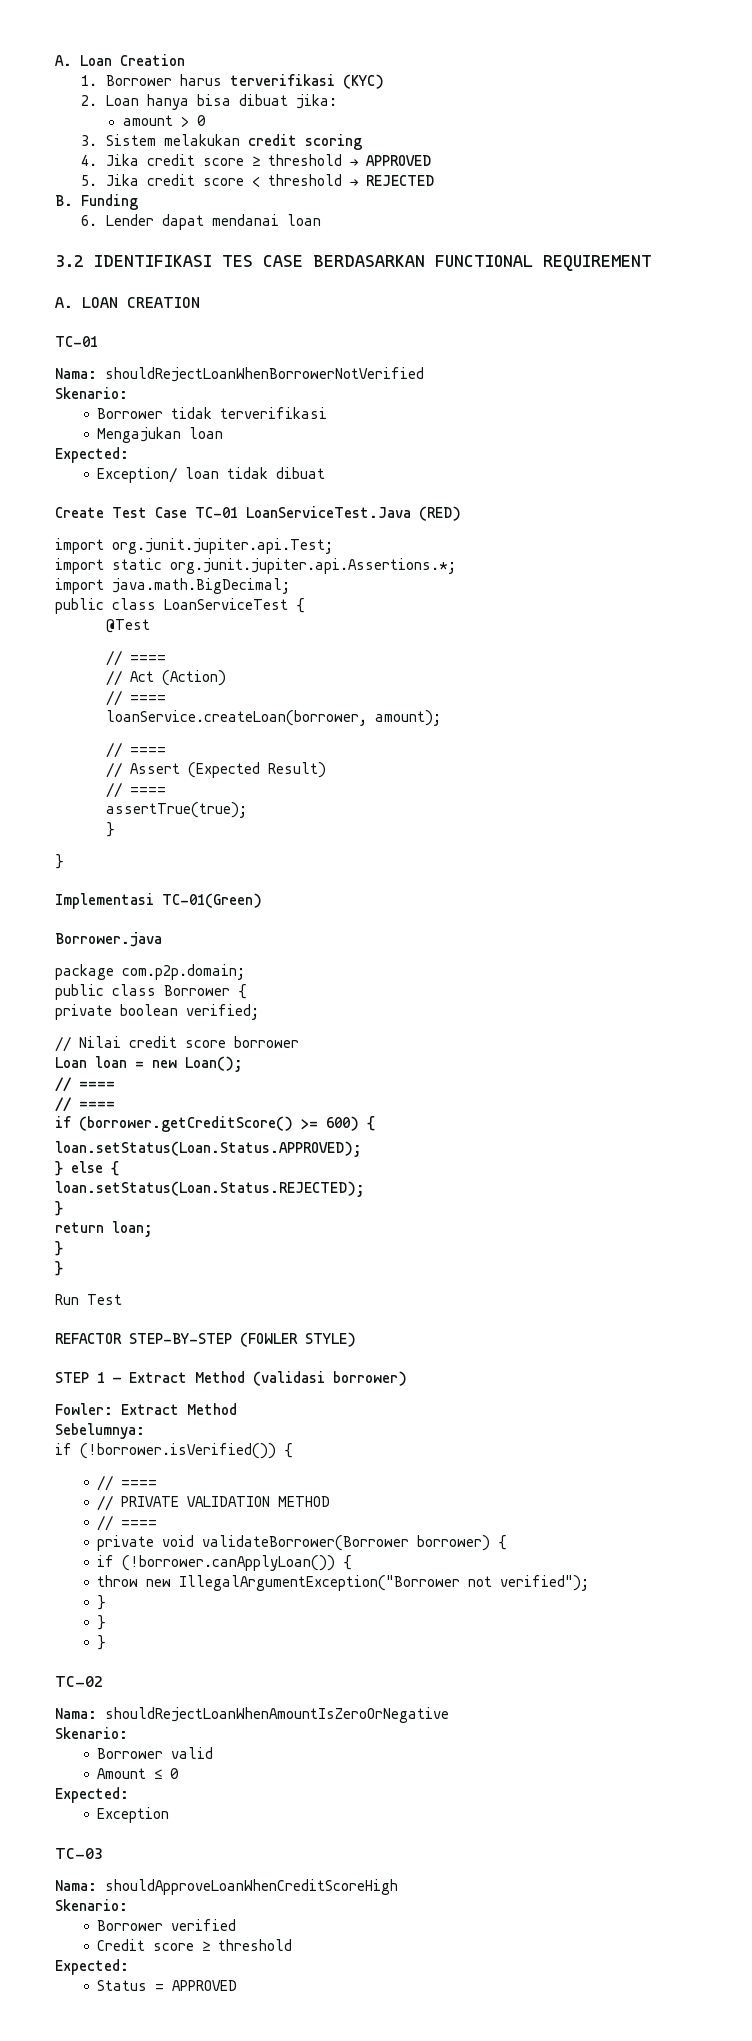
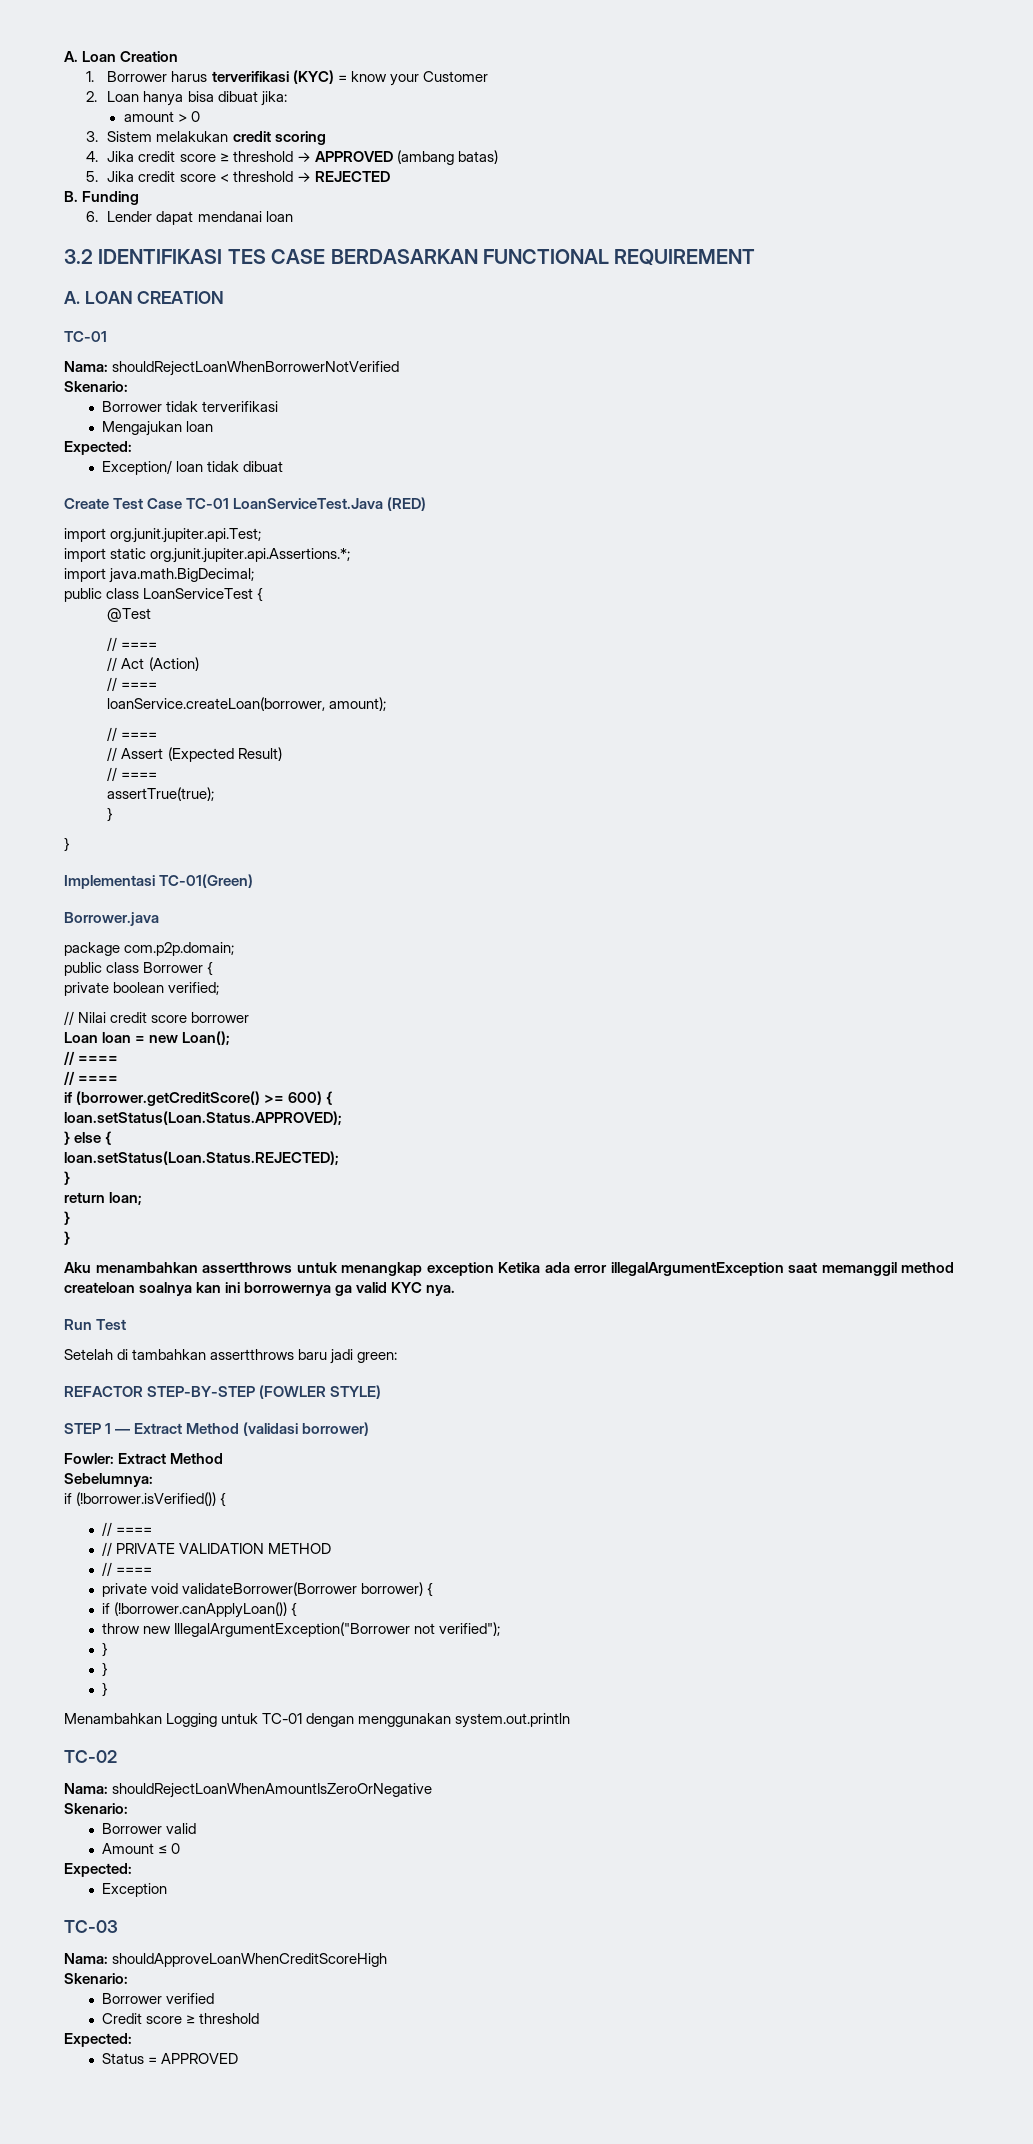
(385, 81) none -> [337,71,488,86] = know your Customer
(432, 160) none -> [396,150,498,165] (ambang batas)
[55,1294,122,1305] Run Test -> [64,1262,954,1276] [64,1282,456,1296] [64,1319,127,1330] [64,1349,398,1364] Aku menambahkan assertthrows untuk menangkap exception Ketika ada error illegalArgumentException saat memanggil method createloan soalnya kan ini borrowernya ga valid KYC nya. // Run Test // Setelah di tambahkan assertthrows baru jadi green:
(107, 1642) none -> [64,1713,571,1728] // Menambahkan Logging untuk TC-01 dengan menggunakan system.out.println

